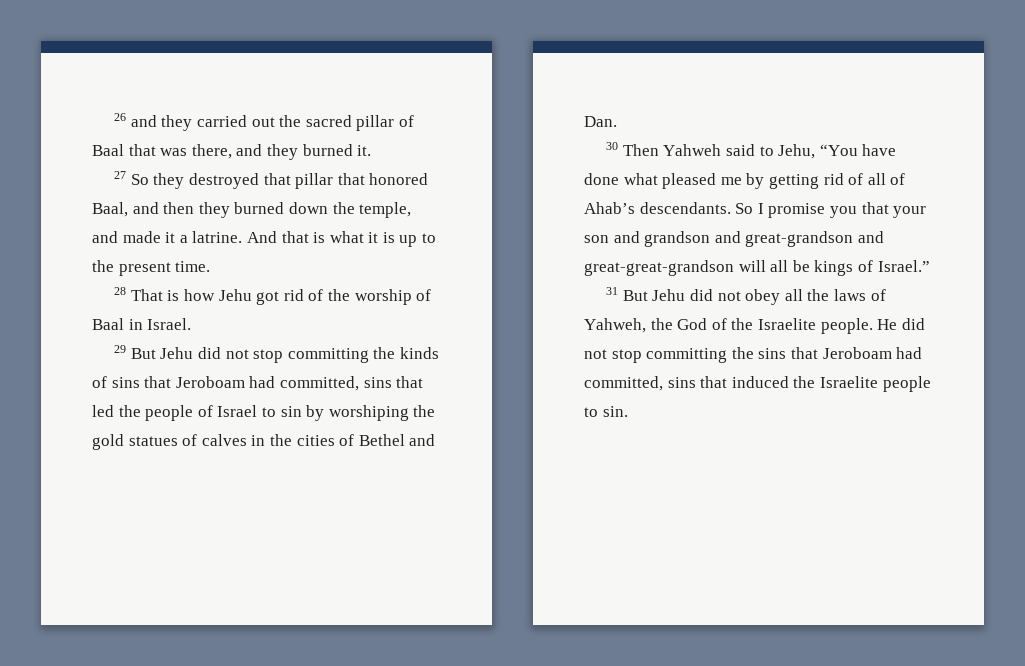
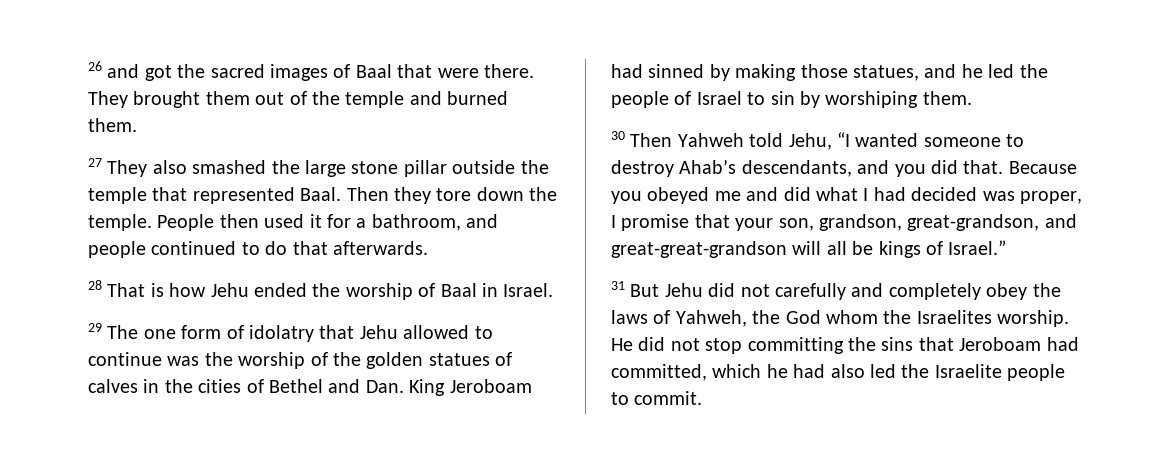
[161,115,275,131] they carried out -> [144,65,172,81] got
[356,115,395,131] pillar -> [270,64,328,81] images
[160,144,372,160] [114,171,429,189] [92,202,412,218] [92,231,437,247] [92,260,211,276] was there, and they burned it. // 27 So they destroyed that pillar that honored Baal, and then they burned down the temple, and made it a latrine. And that is what it is up to the present time. -> [437,64,534,78] [88,91,509,108] [88,118,137,132] [88,158,549,177] [88,187,558,204] [88,214,499,231] [88,241,428,258] were there. They brought them out of the temple and burned them. // 27 They also smashed the large stone pillar outside the temple that represented Baal. Then they tore down the temple. People then used it for a bathroom, and people continued to do that afterwards.
[256,289,324,305] got rid of -> [254,283,307,297] ended
[130,347,439,363] [92,376,424,391] [92,405,436,421] [92,434,124,450] But Jehu did not stop committing the kinds of sins that Jeroboam had committed, sins that led the people of Israel to sin by worshiping the gold -> [107,325,493,342] [88,352,424,369] The one form of idolatry that Jehu allowed to continue was the worship of the golden
[606,142,897,159] [584,173,906,189] [584,202,754,214] // 30 Then Yahweh said to Jehu, “You have done what pleased me by getting rid of all of Ahab’s descendants. So -> [409,379,532,396] [611,64,1048,81] [611,91,972,108] [611,131,1025,150] [611,159,1077,177] [611,187,1082,204] King Jeroboam had sinned by making those statues, and he led the people of Israel to sin by worshiping them. // 30 Then Yahweh told Jehu, “I wanted someone to destroy Ahab’s descendants, and you did that. Because you obeyed me and did what I had decided was proper,
[829,206,857,218] you -> (690, 222) none
[584,231,854,247] son and grandson and great-grandson -> [778,214,1040,231] son, grandson, great-grandson,
[745,289,803,305] obey all -> [775,283,1028,300] carefully and completely obey
[711,318,873,334] of the Israelite people. -> [826,310,1070,327] whom the Israelites worship.
[667,376,789,388] sins that induced -> [712,364,896,378] which he had also led
[602,406,628,417] sin. -> [634,391,703,405] commit.

